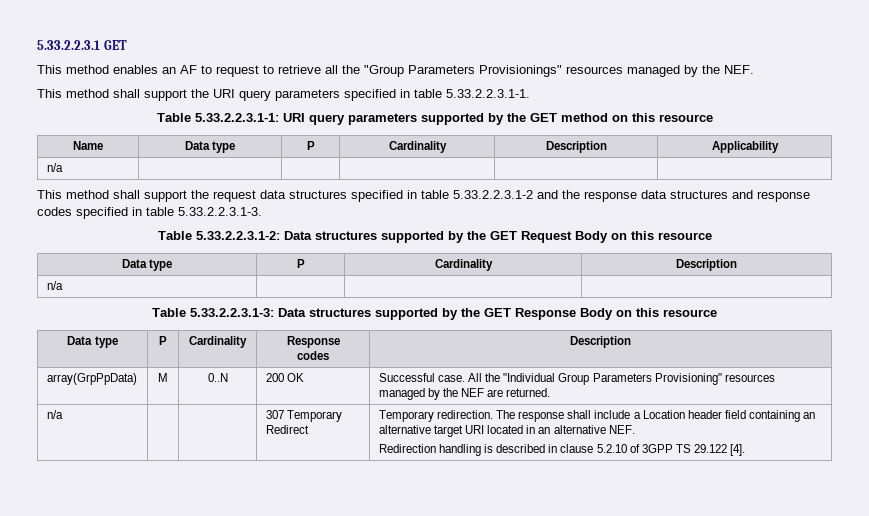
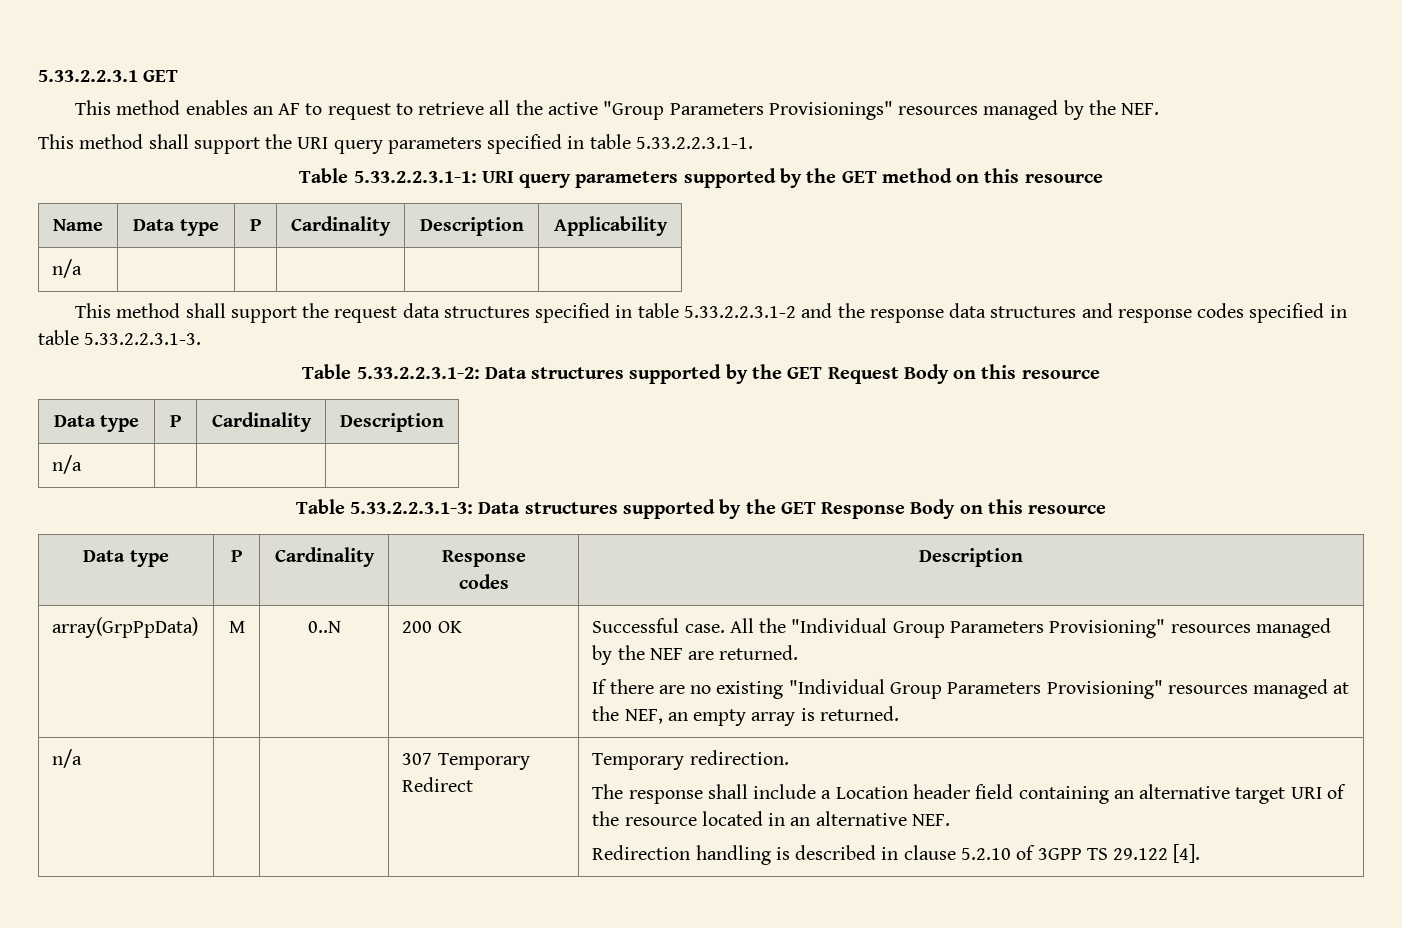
(360, 69) none -> [547,102,598,115] active
(551, 392) none -> [592,679,1350,699] [592,706,899,726] // If there are no existing "Individual Group Parameters Provisioning" resources managed at the NEF, an empty array is returned.
(494, 414) none -> (789, 757) //
(485, 429) none -> [1326,784,1346,799] [592,811,697,826] of the resource

